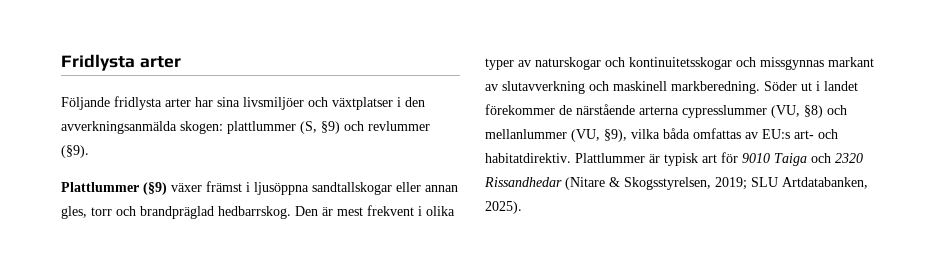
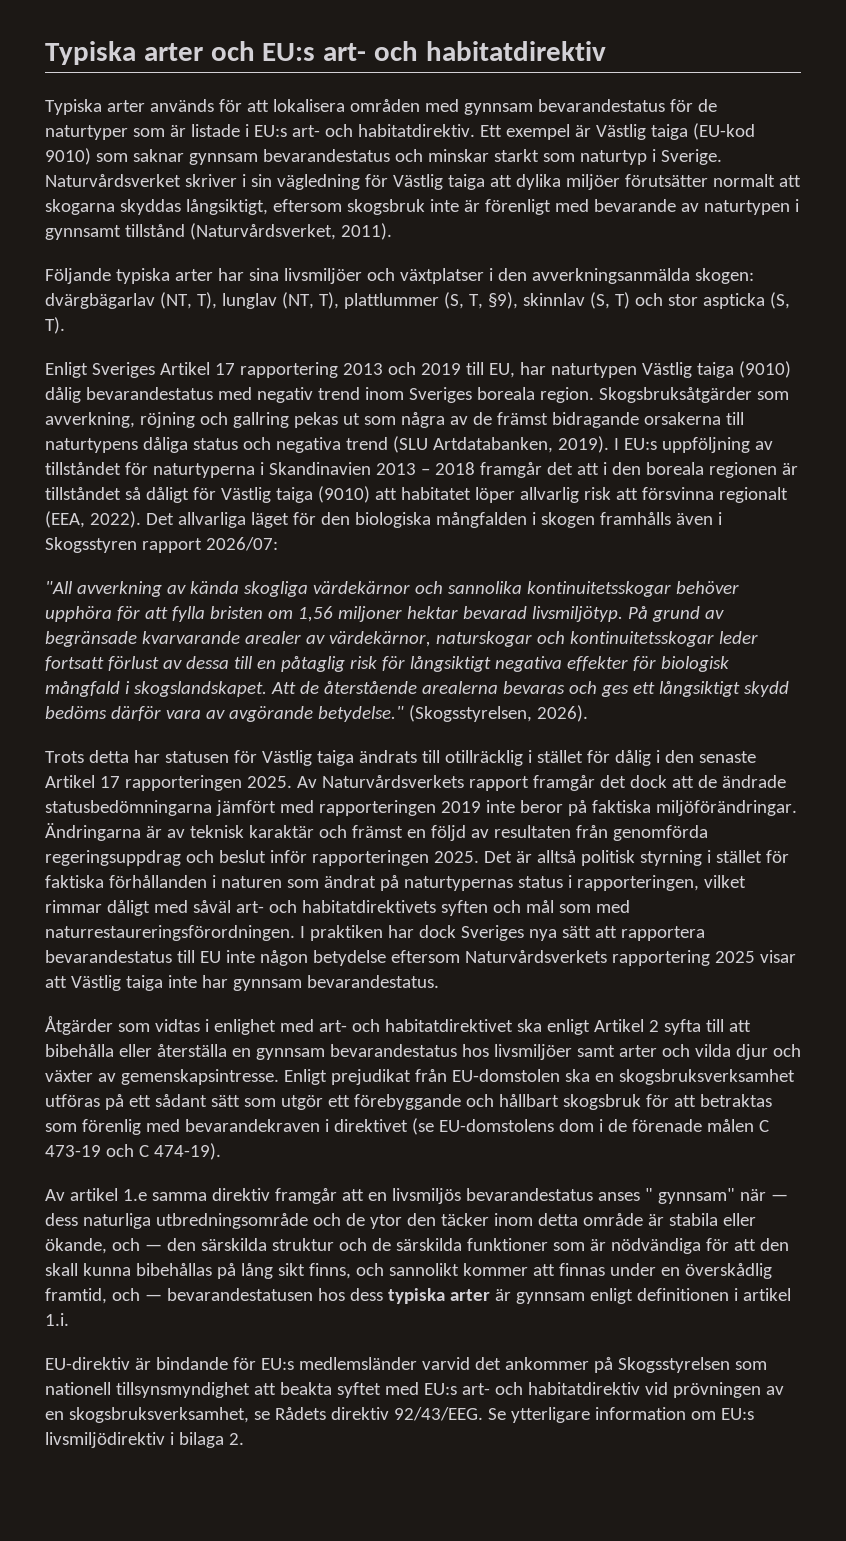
[61,54,181,71] Fridlysta arter -> [45,41,606,65] [45,99,717,115] [45,123,755,140] [45,148,722,165] [45,174,801,190] [45,199,799,215] [45,223,392,240] Typiska arter och EU:s art- och habitatdirektiv // Typiska arter används för att lokalisera områden med gynnsam bevarandestatus för de naturtyper som är listade i EU:s art- och habitatdirektiv. Ett exempel är Västlig taiga (EU-kod 9010) som saknar gynnsam bevarandestatus och minskar starkt som naturtyp i Sverige. Naturvårdsverket skriver i sin vägledning för Västlig taiga att dylika miljöer förutsätter normalt att skogarna skyddas långsiktigt, eftersom skogsbruk inte är förenligt med bevarande av naturtypen i gynnsamt tillstånd (Naturvårdsverket, 2011).
[114,96,162,110] fridlysta -> [115,268,170,284] typiska
[227,121,430,134] [61,145,89,158] [61,181,458,195] [61,205,455,219] [485,57,874,70] [485,81,858,94] [485,104,847,118] [485,128,838,142] [485,152,863,166] [484,177,868,190] [485,201,522,214] plattlummer (S, §9) och revlummer (§9). // Plattlummer (§9) växer främst i ljusöppna sandtallskogar eller annan gles, torr och brandpräglad hedbarrskog. Den är mest frekvent i olika typer av naturskogar och kontinuitetsskogar och missgynnas markant av slutavverkning och maskinell markberedning. Söder ut i landet förekommer de närstående arterna cypresslummer (VU, §8) och mellanlummer (VU, §9), vilka båda omfattas av EU:s art- och habitatdirektiv. Plattlummer är typisk art för 9010 Taiga och 2320 Rissandhedar (Nitare & Skogsstyrelsen, 2019; SLU Artdatabanken, 2025). -> [45,292,790,309] [45,317,65,334] [45,361,791,378] [45,387,789,403] [45,412,744,428] [45,436,773,453] [45,462,798,478] [45,486,788,503] [45,511,722,528] [45,537,278,553] [45,581,739,597] [45,606,724,622] [45,631,758,647] [45,656,729,672] [45,681,789,697] [45,705,588,722] [45,750,756,766] [45,775,786,791] [45,800,797,816] [45,823,708,841] [45,850,789,866] [45,875,746,891] [45,900,630,916] [45,925,705,941] [45,950,796,966] [45,975,439,991] [45,1015,751,1035] [45,1044,801,1060] [45,1069,795,1085] [45,1094,772,1110] [45,1118,769,1135] [45,1143,221,1160] [45,1188,788,1204] [45,1213,756,1229] [45,1238,789,1254] [45,1263,772,1279] [45,1288,791,1304] [45,1313,69,1326] [45,1357,767,1373] [45,1382,784,1398] [45,1407,754,1423] [45,1432,244,1448] dvärgbägarlav (NT, T), lunglav (NT, T), plattlummer (S, T, §9), skinnlav (S, T) och stor aspticka (S, T). // Enligt Sveriges Artikel 17 rapportering 2013 och 2019 till EU, har naturtypen Västlig taiga (9010) dålig bevarandestatus med negativ trend inom Sveriges boreala region. Skogsbruksåtgärder som avverkning, röjning och gallring pekas ut som några av de främst bidragande orsakerna till naturtypens dåliga status och negativa trend (SLU Artdatabanken, 2019). I EU:s uppföljning av tillståndet för naturtyperna i Skandinavien 2013 – 2018 framgår det att i den boreala regionen är tillståndet så dåligt för Västlig taiga (9010) att habitatet löper allvarlig risk att försvinna regionalt (EEA, 2022). Det allvarliga läget för den biologiska mångfalden i skogen framhålls även i Skogsstyren rapport 2026/07: // "All avverkning av kända skogliga värdekärnor och sannolika kontinuitetsskogar behöver upphöra för att fylla bristen om 1,56 miljoner hektar bevarad livsmiljötyp. På grund av begränsade kvarvarande arealer av värdekärnor, naturskogar och kontinuitetsskogar leder fortsatt förlust av dessa till en påtaglig risk för långsiktigt negativa effekter för biologisk mångfald i skogslandskapet. Att de återstående arealerna bevaras och ges ett långsiktigt skydd bedöms därför vara av avgörande betydelse." (Skogsstyrelsen, 2026). // Trots detta har statusen för Västlig taiga ändrats till otillräcklig i stället för dålig i den senaste Artikel 17 rapporteringen 2025. Av Naturvårdsverkets rapport framgår det dock att de ändrade statusbedömningarna jämfört med rapporteringen 2019 inte beror på faktiska miljöförändringar. Ändringarna är av teknisk karaktär och främst en följd av resultaten från genomförda regeringsuppdrag och beslut inför rapporteringen 2025. Det är alltså politisk styrning i stället för faktiska förhållanden i naturen som ändrat på naturtypernas status i rapporteringen, vilket rimmar dåligt med såväl art- och habitatdirektivets syften och mål som med naturrestaureringsförordningen. I praktiken har dock Sveriges nya sätt att rapportera bevarandestatus till EU inte någon betydelse eftersom Naturvårdsverkets rapportering 2025 visar att Västlig taiga inte har gynnsam bevarandestatus. // Åtgärder som vidtas i enlighet med art- och habitatdirektivet ska enligt Artikel 2 syfta till att bibehålla eller återställa en gynnsam bevarandestatus hos livsmiljöer samt arter och vilda djur och växter av gemenskapsintresse. Enligt prejudikat från EU-domstolen ska en skogsbruksverksamhet utföras på ett sådant sätt som utgör ett förebyggande och hållbart skogsbruk för att betraktas som förenlig med bevarandekraven i direktivet (se EU-domstolens dom i de förenade målen C 473-19 och C 474-19). // Av artikel 1.e samma direktiv framgår att en livsmiljös bevarandestatus anses " gynnsam" när — dess naturliga utbredningsområde och de ytor den täcker inom detta område är stabila eller ökande, och — den särskilda struktur och de särskilda funktioner som är nödvändiga för att den skall kunna bibehållas på lång sikt finns, och sannolikt kommer att finnas under en överskådlig framtid, och — bevarandestatusen hos dess typiska arter är gynnsam enligt definitionen i artikel 1.i. // EU-direktiv är bindande för EU:s medlemsländer varvid det ankommer på Skogsstyrelsen som nationell tillsynsmyndighet att beakta syftet med EU:s art- och habitatdirektiv vid prövningen av en skogsbruksverksamhet, se Rådets direktiv 92/43/EEG. Se ytterligare information om EU:s livsmiljödirektiv i bilaga 2.

